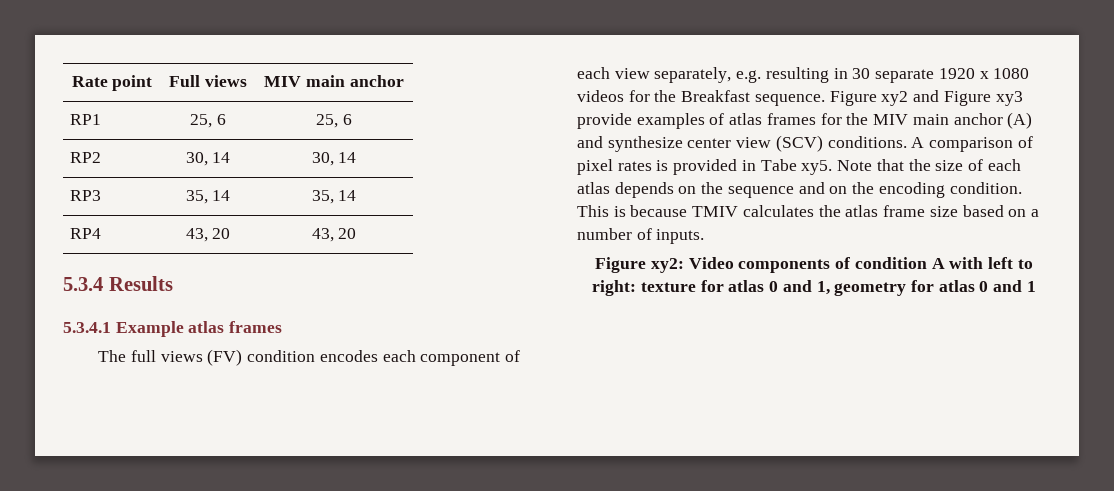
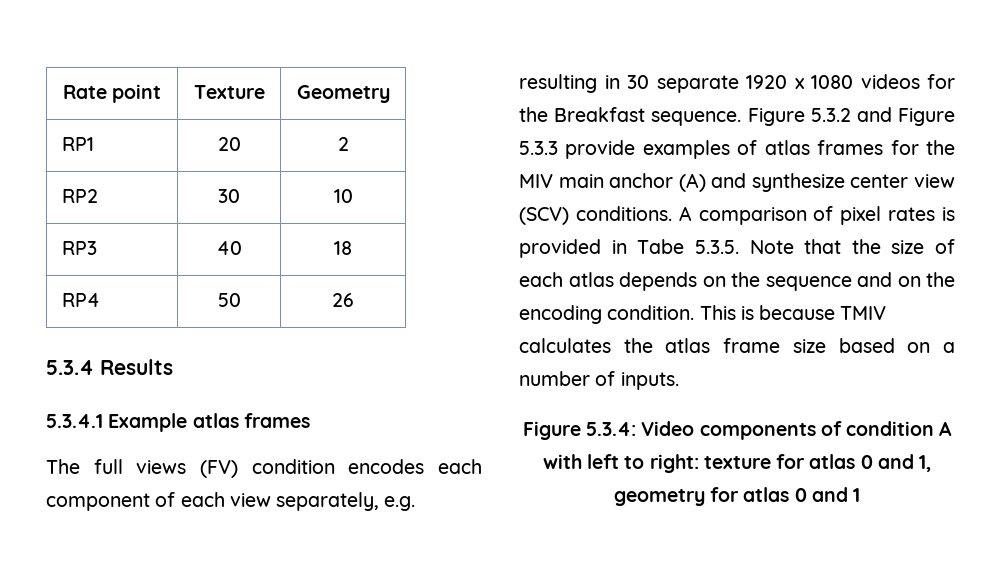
[169,75,247,87] [264,75,404,87] [70,114,102,125] [190,114,226,128] [316,114,352,128] [70,152,102,163] [185,152,231,166] [311,152,357,166] [70,190,102,201] [185,190,231,204] [311,190,357,204] [70,228,102,239] [185,228,231,242] [311,228,357,242] Full views | MIV main anchor // RP1 | 25, 6 | 25, 6 // RP2 | 30, 14 | 30, 14 // RP3 | 35, 14 | 35, 14 // RP4 | 43, 20 | 43, 20 -> [193,85,265,99] [296,85,390,103] [61,137,94,151] [217,137,241,151] [337,137,349,151] [61,189,98,203] [218,189,240,203] [333,189,353,203] [61,241,97,255] [216,241,242,255] [334,241,352,255] [61,293,100,307] [217,293,241,307] [332,293,354,307] Texture | Geometry // RP1 | 20 | 2 // RP2 | 30 | 10 // RP3 | 40 | 18 // RP4 | 50 | 26
[881,91,909,106] xy2 -> [810,108,851,122] 5.3.2
[995,91,1023,106] xy3 -> [519,141,558,155] 5.3.3
[801,160,833,175] xy5. -> [694,240,739,254] 5.3.5.
[650,258,684,273] xy2: -> [585,422,636,436] 5.3.4:

